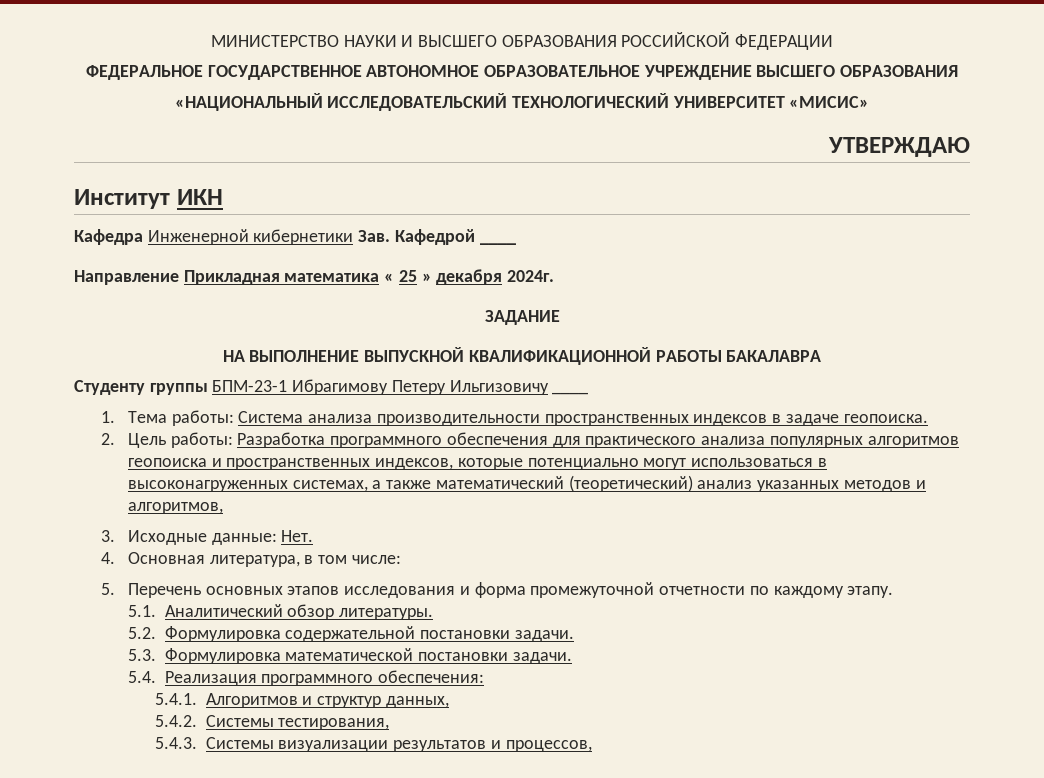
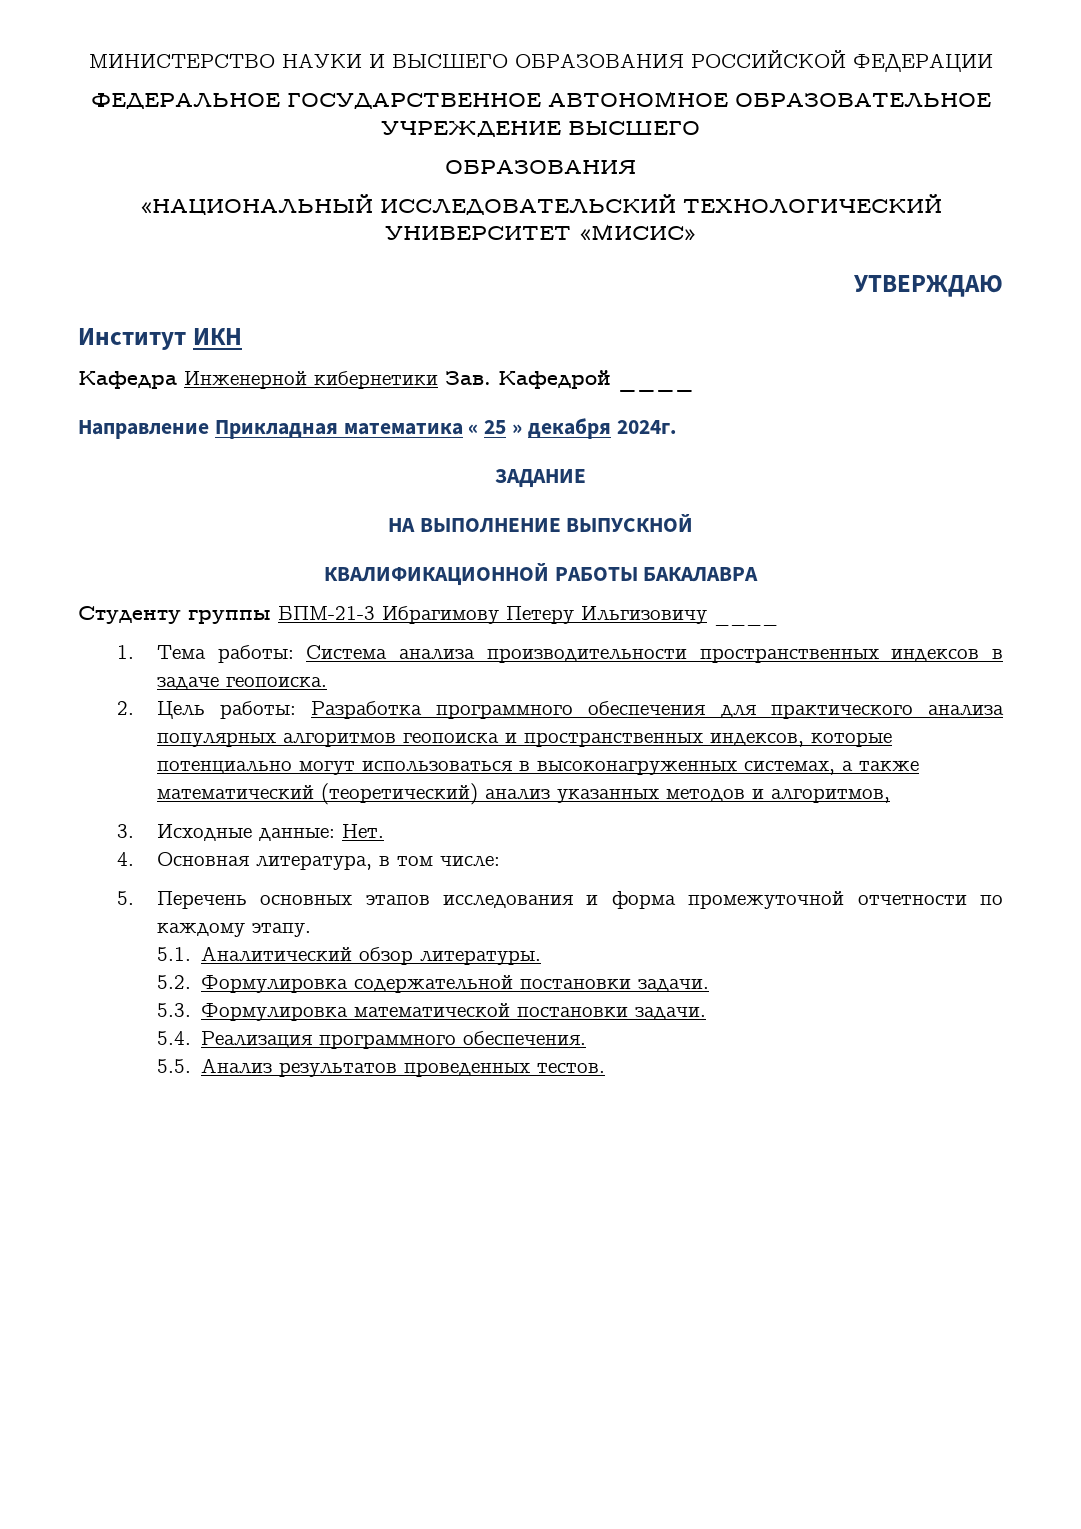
(836, 71) none -> (700, 128) //
(465, 354) none -> (694, 523) //
[212,380,288,392] БПМ-23-1 -> [278,606,375,620] БПМ-21-3
[378,670,485,683] [154,693,449,708] [154,715,390,730] [154,737,592,752] обеспечения: // 5.4.1. Алгоритмов и структур данных, // 5.4.2. Системы тестирования, // 5.4.3. Системы визуализации результатов и процессов, -> [462,1031,586,1045] [156,1058,605,1077] обеспечения. // 5.5. Анализ результатов проведенных тестов.

